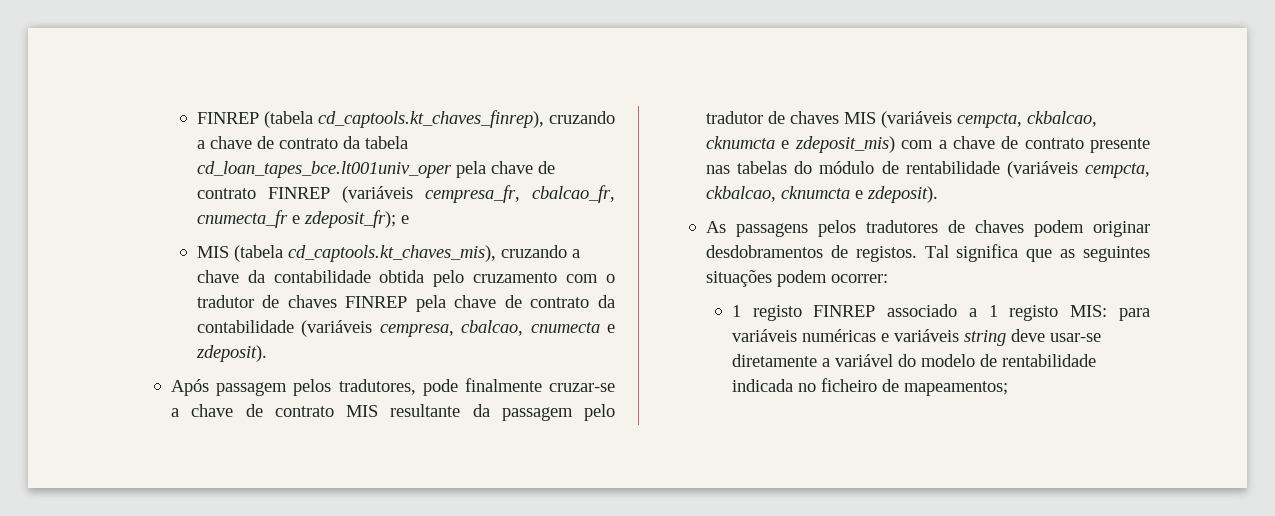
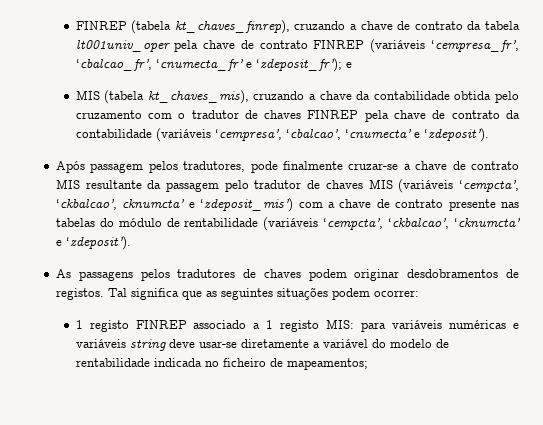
[317,110,544,128] cd_captools.kt_chaves_finrep), -> [174,20,290,34] kt_chaves_finrep),
[196,161,452,178] cd_loan_tapes_bce.lt001univ_oper -> [75,40,170,52] lt001univ_oper
[424,185,615,203] [196,210,396,228] cempresa_fr, cbalcao_fr, cnumecta_fr e zdeposit_fr); -> [430,40,519,52] [75,58,342,72] ‘cempresa_fr’, ‘cbalcao_fr’, ‘cnumecta_fr’ e ‘zdeposit_fr’);
[287,245,496,262] cd_captools.kt_chaves_mis), -> [147,90,249,104] kt_chaves_mis),
[379,320,615,337] [195,345,267,362] cempresa, cbalcao, cnumecta e zdeposit). -> [214,128,489,142] ‘cempresa’, ‘cbalcao’, ‘cnumecta’ e ‘zdeposit’).
[957,111,1098,128] [706,136,895,153] cempcta, ckbalcao, cknumcta e zdeposit_mis) -> [458,180,519,192] [55,198,294,212] ‘cempcta’, ‘ckbalcao’, cknumcta’ e ‘zdeposit_mis’)
[1085,163,1150,178] [706,186,939,203] cempcta, ckbalcao, cknumcta e zdeposit). -> [323,218,520,230] [55,236,131,250] ‘cempcta’, ‘ckbalcao’, ‘cknumcta’ e ‘zdeposit’).

